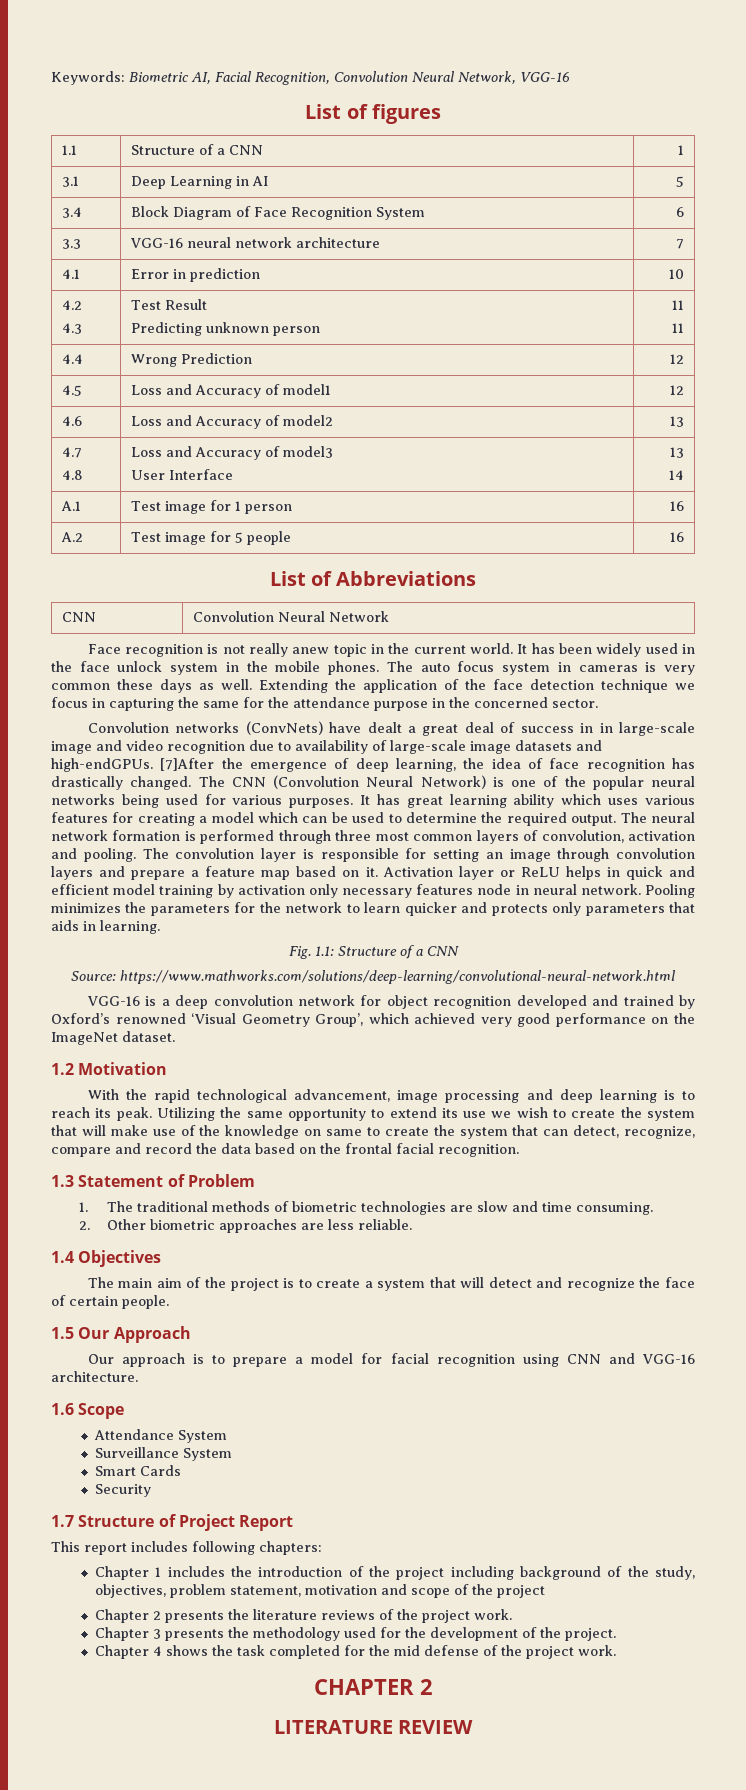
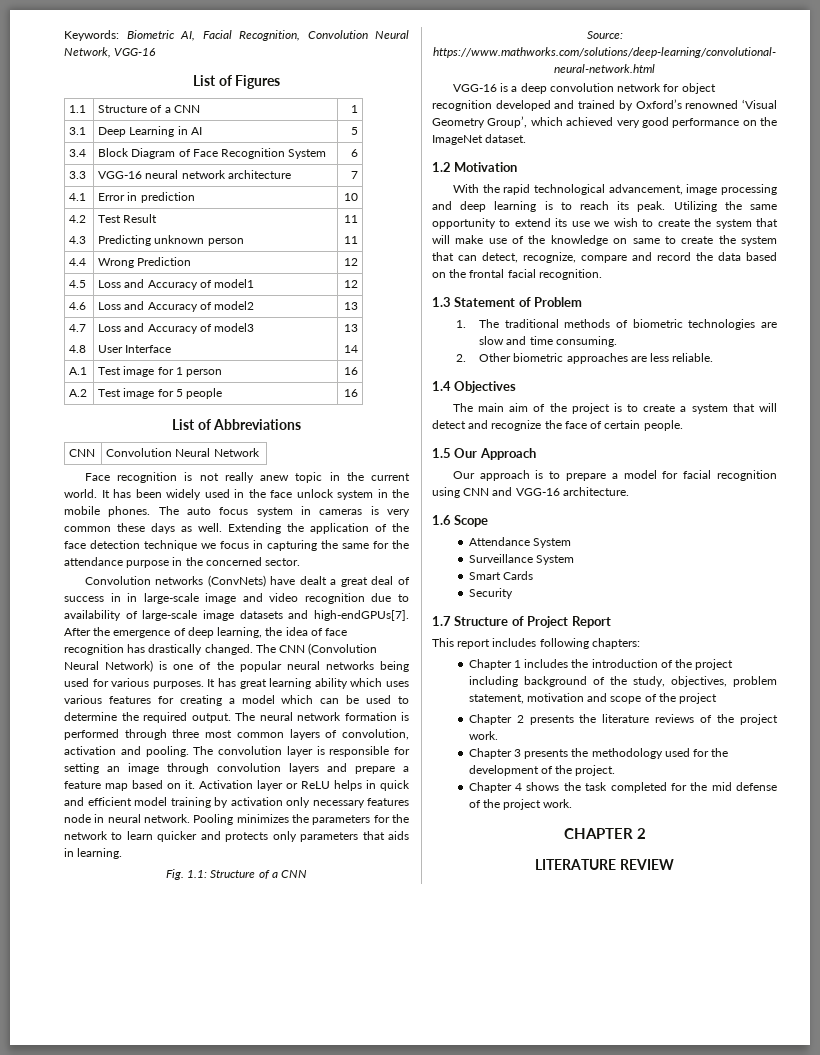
[371,104,441,124] figures -> [235,75,281,89] Figures
[51,758,215,772] high-endGPUs. [7]After -> [314,610,409,621] [64,628,91,636] high-endGPUs[7]. After

